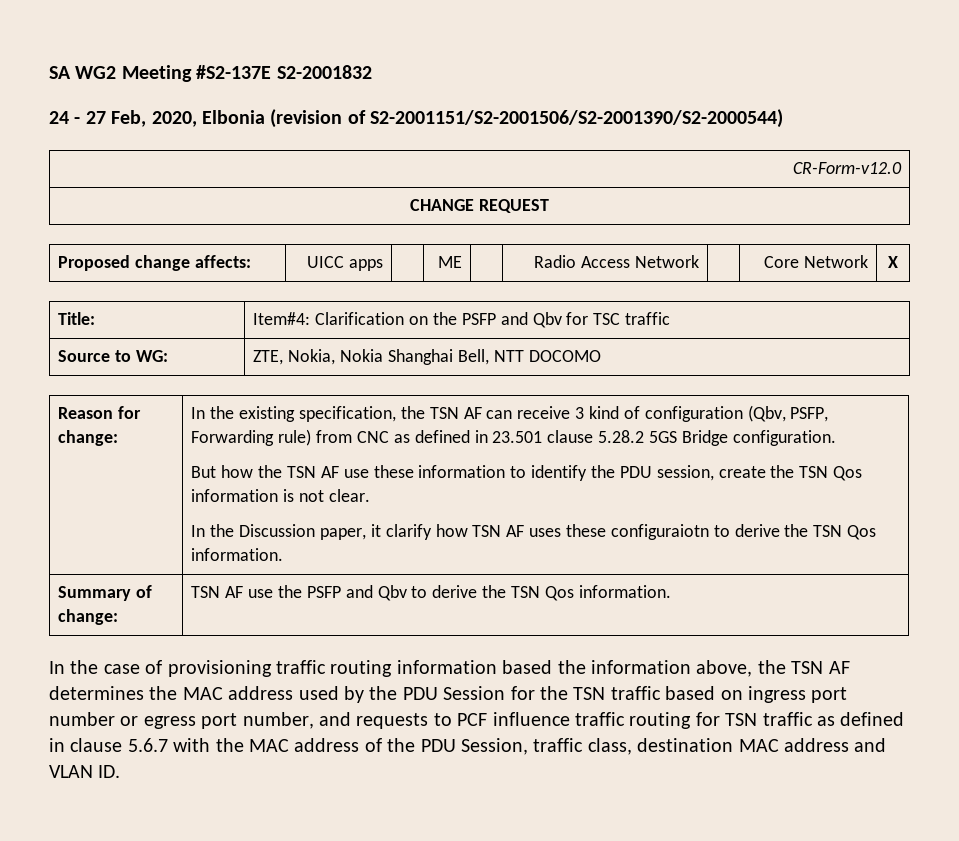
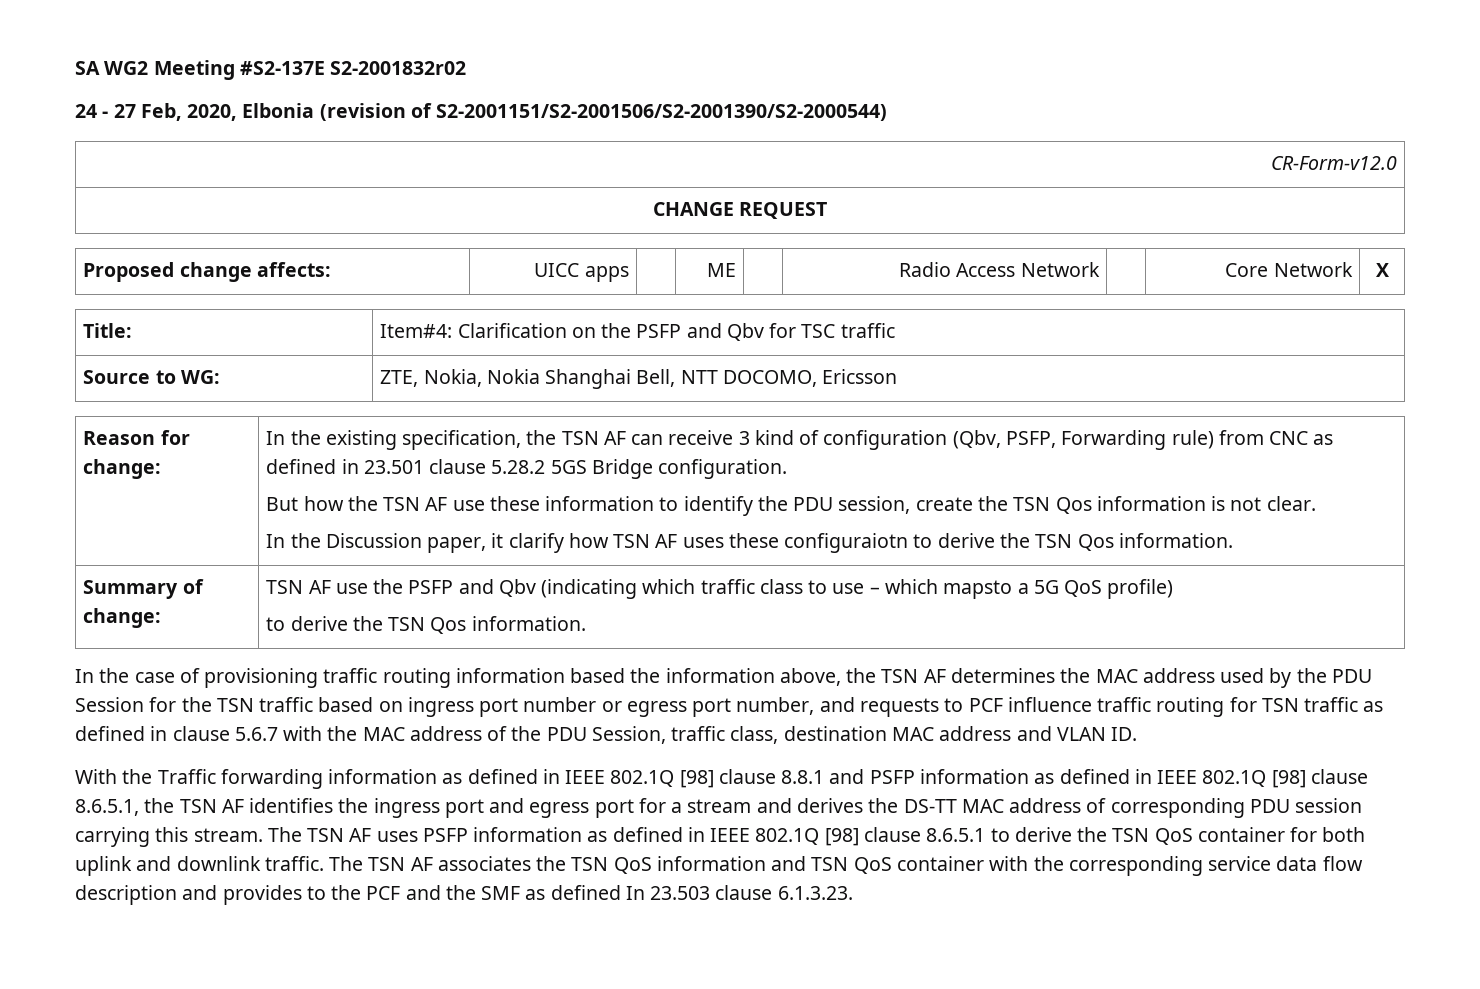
[276,65,372,79] S2-2001832 -> [330,61,467,75] S2-2001832r02
[528,350,601,362] DOCOMO -> [722,369,898,387] DOCOMO, Ericsson
(407, 593) none -> [541,579,1174,599] (indicating which traffic class to use – which mapsto a 5G QoS profile) //
(121, 771) none -> [75,769,1368,789] [75,798,1363,818] [75,827,1366,847] [75,856,1363,876] [75,885,853,905] // With the Traffic forwarding information as defined in IEEE 802.1Q [98] clause 8.8.1 and PSFP information as defined in IEEE 802.1Q [98] clause 8.6.5.1, the TSN AF identifies the ingress port and egress port for a stream and derives the DS-TT MAC address of corresponding PDU session carrying this stream. The TSN AF uses PSFP information as defined in IEEE 802.1Q [98] clause 8.6.5.1 to derive the TSN QoS container for both uplink and downlink traffic. The TSN AF associates the TSN QoS information and TSN QoS container with the corresponding service data flow description and provides to the PCF and the SMF as defined In 23.503 clause 6.1.3.23.

